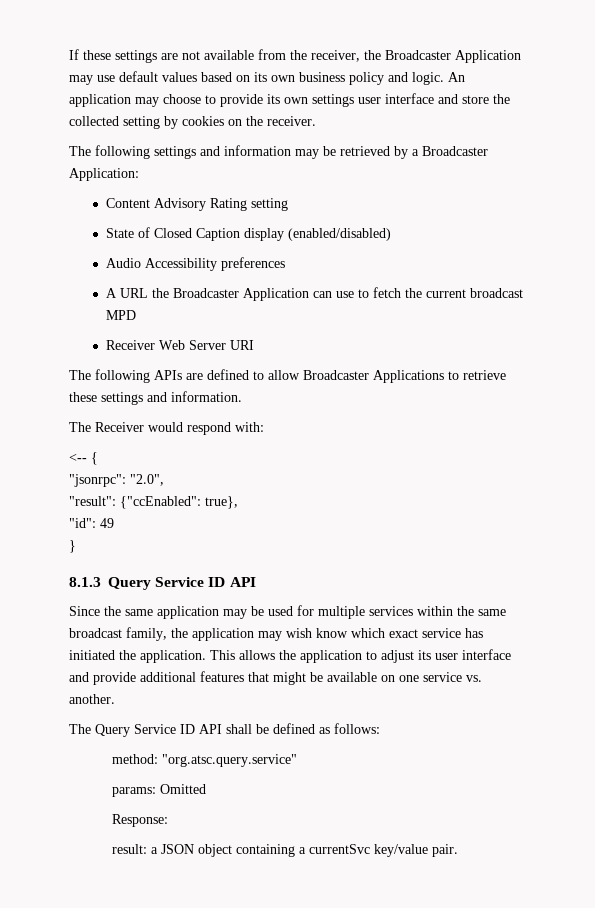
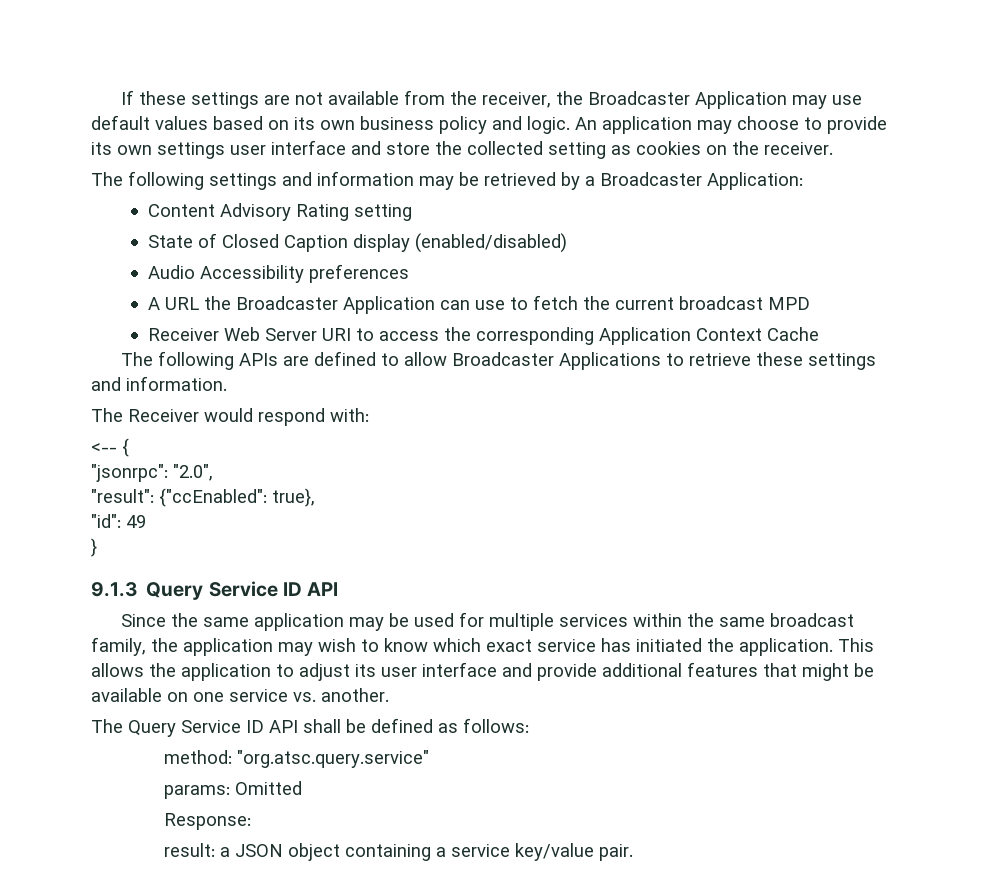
[164,116,178,129] by -> [611,145,631,155] as
(254, 345) none -> [355,327,819,345] to access the corresponding Application Context Cache
[69,577,101,587] 8.1.3 -> [91,582,137,597] 9.1.3
(312, 633) none -> [361,639,379,652] to
[308,844,370,854] currentSvc -> [450,844,510,857] service

